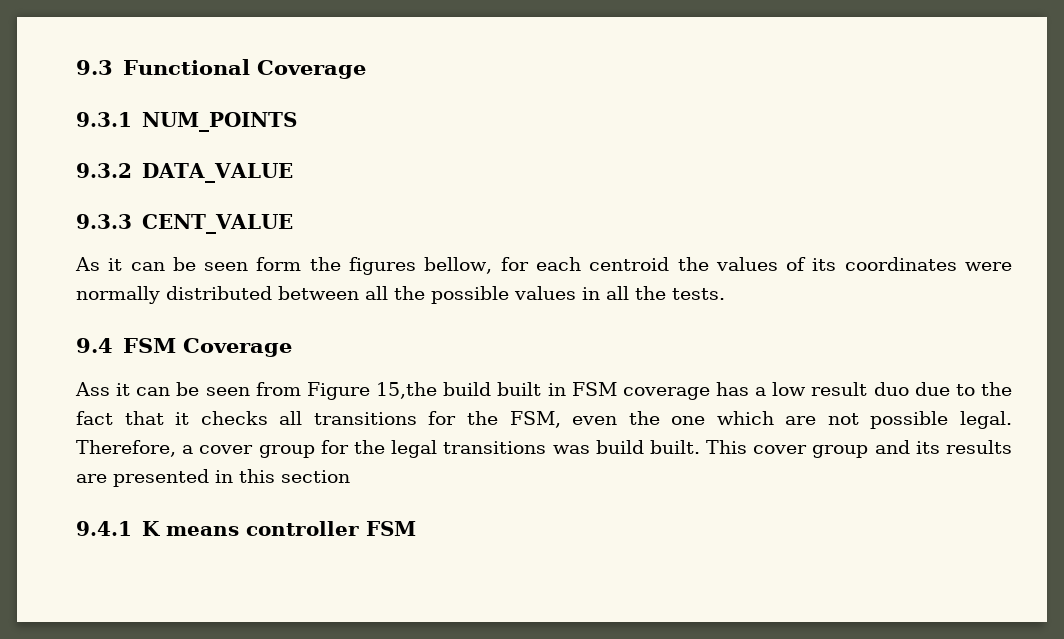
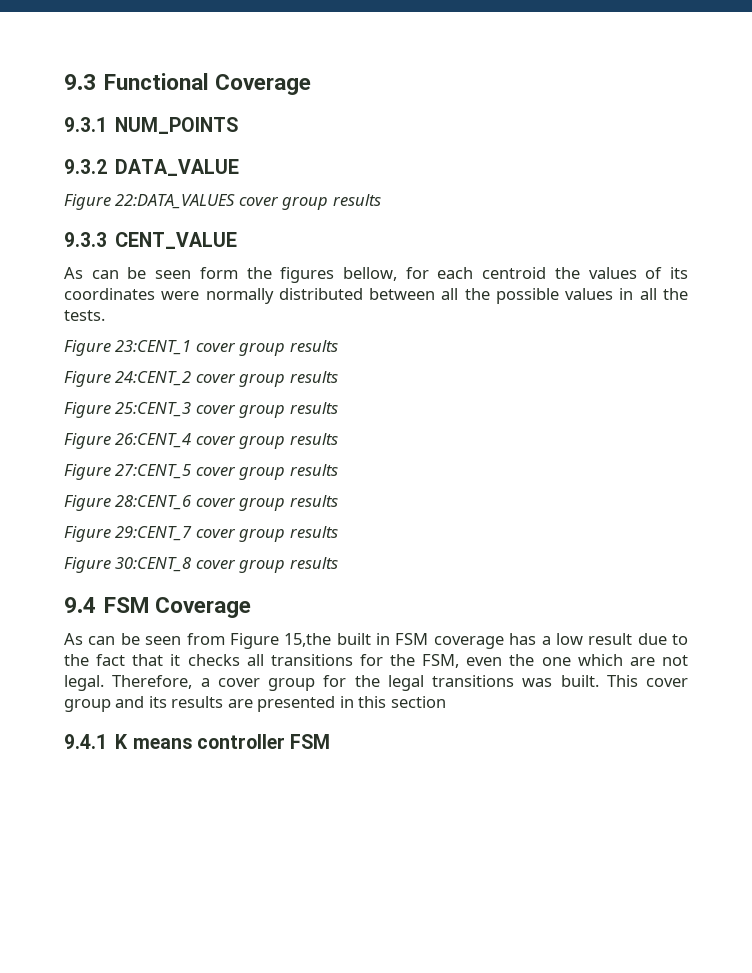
(294, 173) none -> [64,194,381,210] // Figure 22:DATA_VALUES cover group results
[108,258,123,271] it -> (83, 273) none
(725, 294) none -> [64,340,338,356] [64,371,338,387] [64,402,338,418] [64,433,338,449] [64,464,338,480] [64,495,338,511] [64,526,338,542] [64,557,338,573] // Figure 23:CENT_1 cover group results // Figure 24:CENT_2 cover group results // Figure 25:CENT_3 cover group results // Figure 26:CENT_4 cover group results // Figure 27:CENT_5 cover group results // Figure 28:CENT_6 cover group results // Figure 29:CENT_7 cover group results // Figure 30:CENT_8 cover group results
[75,382,131,396] Ass it -> [64,633,83,645] As
[443,382,492,396] build -> (332, 640) none
[873,382,909,396] duo -> (633, 639) none
[870,411,949,429] possible -> (688, 660) none
[595,440,644,454] build -> (553, 682) none

